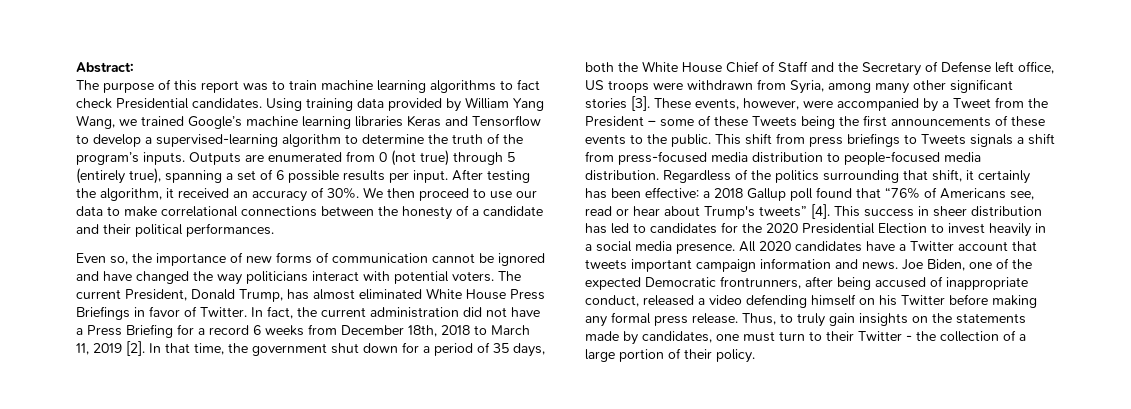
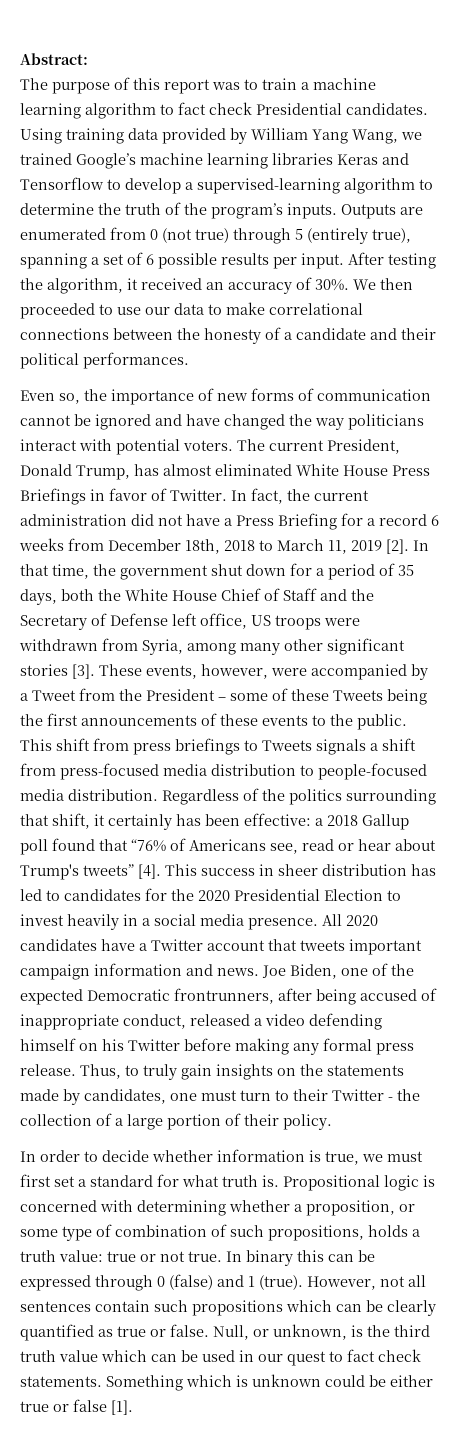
[321,80,496,93] machine learning algorithms -> [301,78,376,90] [20,103,156,119] a machine learning algorithm
[419,188,469,201] proceed -> [20,303,95,319] proceeded
(755, 356) none -> [20,1149,423,1165] [20,1174,435,1191] [20,1200,415,1216] [20,1224,420,1241] [20,1250,375,1266] [20,1274,426,1291] [20,1300,436,1316] [20,1324,430,1341] [20,1349,421,1366] [20,1374,433,1391] [20,1399,133,1415] // In order to decide whether information is true, we must first set a standard for what truth is. Propositional logic is concerned with determining whether a proposition, or some type of combination of such propositions, holds a truth value: true or not true. In binary this can be expressed through 0 (false) and 1 (true). However, not all sentences contain such propositions which can be clearly quantified as true or false. Null, or unknown, is the third truth value which can be used in our quest to fact check statements. Something which is unknown could be either true or false [1].

